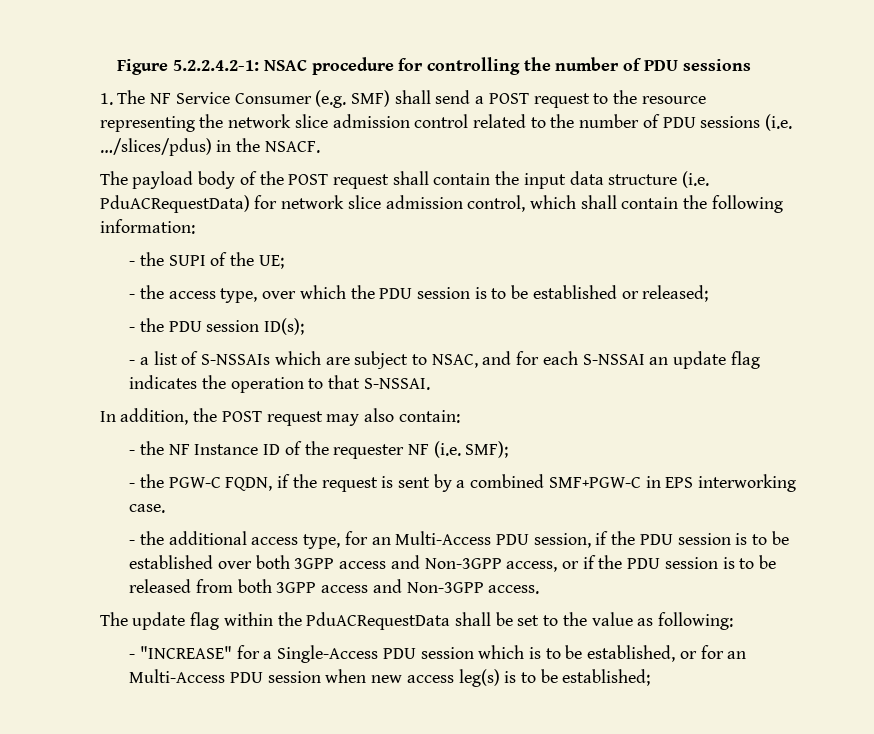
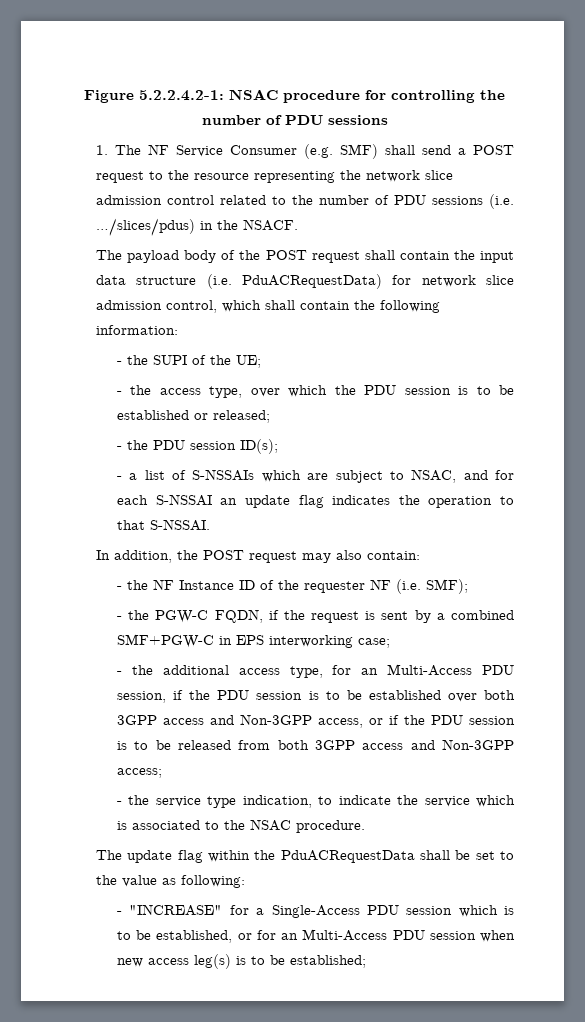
[129,504,166,513] case. -> [358,638,391,648] case;
[488,585,540,594] access. -> [117,768,163,778] [117,795,515,808] [117,819,366,833] access; // - the service type indication, to indicate the service which is associated to the NSAC procedure.

